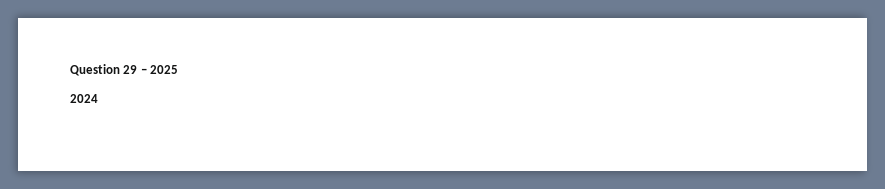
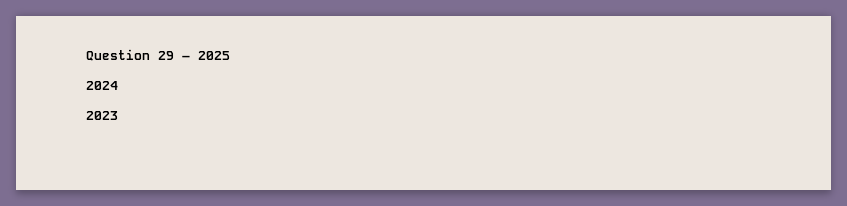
(98, 98) none -> [86,111,118,120] // 2023

